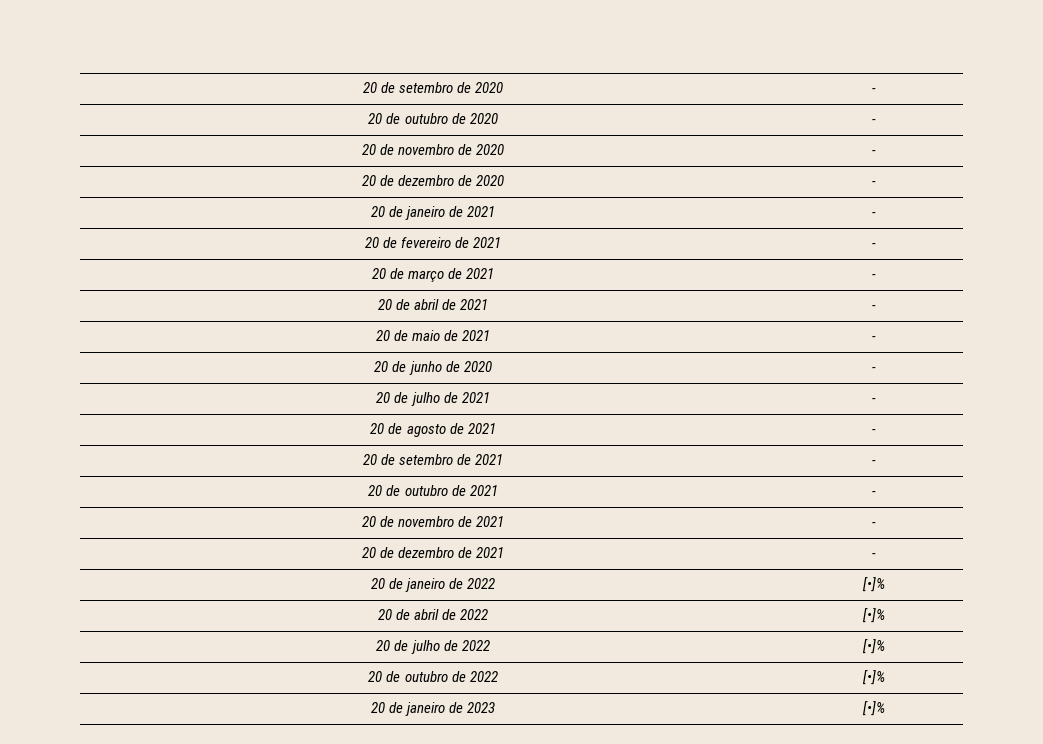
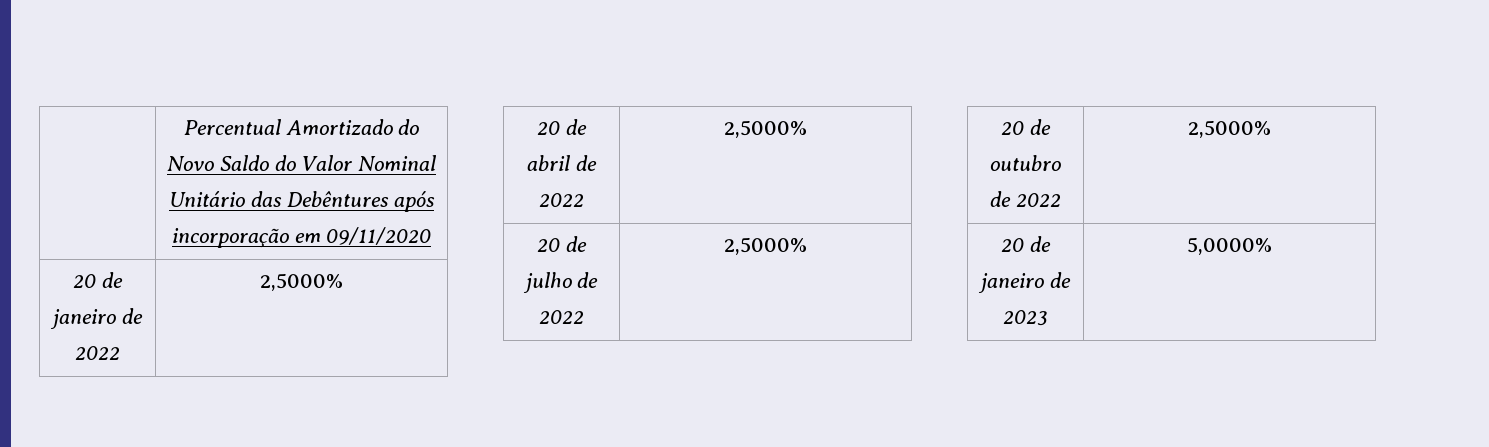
[362,82,504,93] [872,88,876,93] [368,113,498,124] [872,119,876,124] [361,144,505,155] [872,150,876,155] [361,175,505,186] [872,181,876,186] [370,206,496,220] [872,212,876,217] [364,237,502,248] [872,243,876,248] [371,268,495,282] [872,274,876,279] [377,299,489,310] [872,305,876,310] [375,330,491,341] [872,336,876,341] [374,361,492,375] [872,367,876,372] [376,392,490,406] [872,398,876,403] [370,423,496,437] [872,429,876,434] [362,454,504,465] [872,460,876,465] [368,485,498,496] [872,491,876,496] [361,516,505,527] [872,522,876,527] [361,547,505,558] [872,553,876,558] 20 de setembro de 2020 | - // 20 de outubro de 2020 | - // 20 de novembro de 2020 | - // 20 de dezembro de 2020 | - // 20 de janeiro de 2021 | - // 20 de fevereiro de 2021 | - // 20 de março de 2021 | - // 20 de abril de 2021 | - // 20 de maio de 2021 | - // 20 de junho de 2020 | - // 20 de julho de 2021 | - // 20 de agosto de 2021 | - // 20 de setembro de 2021 | - // 20 de outubro de 2021 | - // 20 de novembro de 2021 | - // 20 de dezembro de 2021 | - -> [183,119,420,135] [166,155,437,171] [169,191,435,212] [171,227,432,248] | Percentual Amortizado do Novo Saldo do Valor Nominal Unitário das Debêntures após incorporação em 09/11/2020
[862,577,885,592] [•]% -> [260,273,343,291] 2,5000%
[862,608,885,623] [•]% -> [724,120,807,138] 2,5000%
[862,639,885,654] [•]% -> [724,237,807,255] 2,5000%
[862,670,885,685] [•]% -> [1188,120,1271,138] 2,5000%
[862,701,885,716] [•]% -> [1187,237,1272,255] 5,0000%

